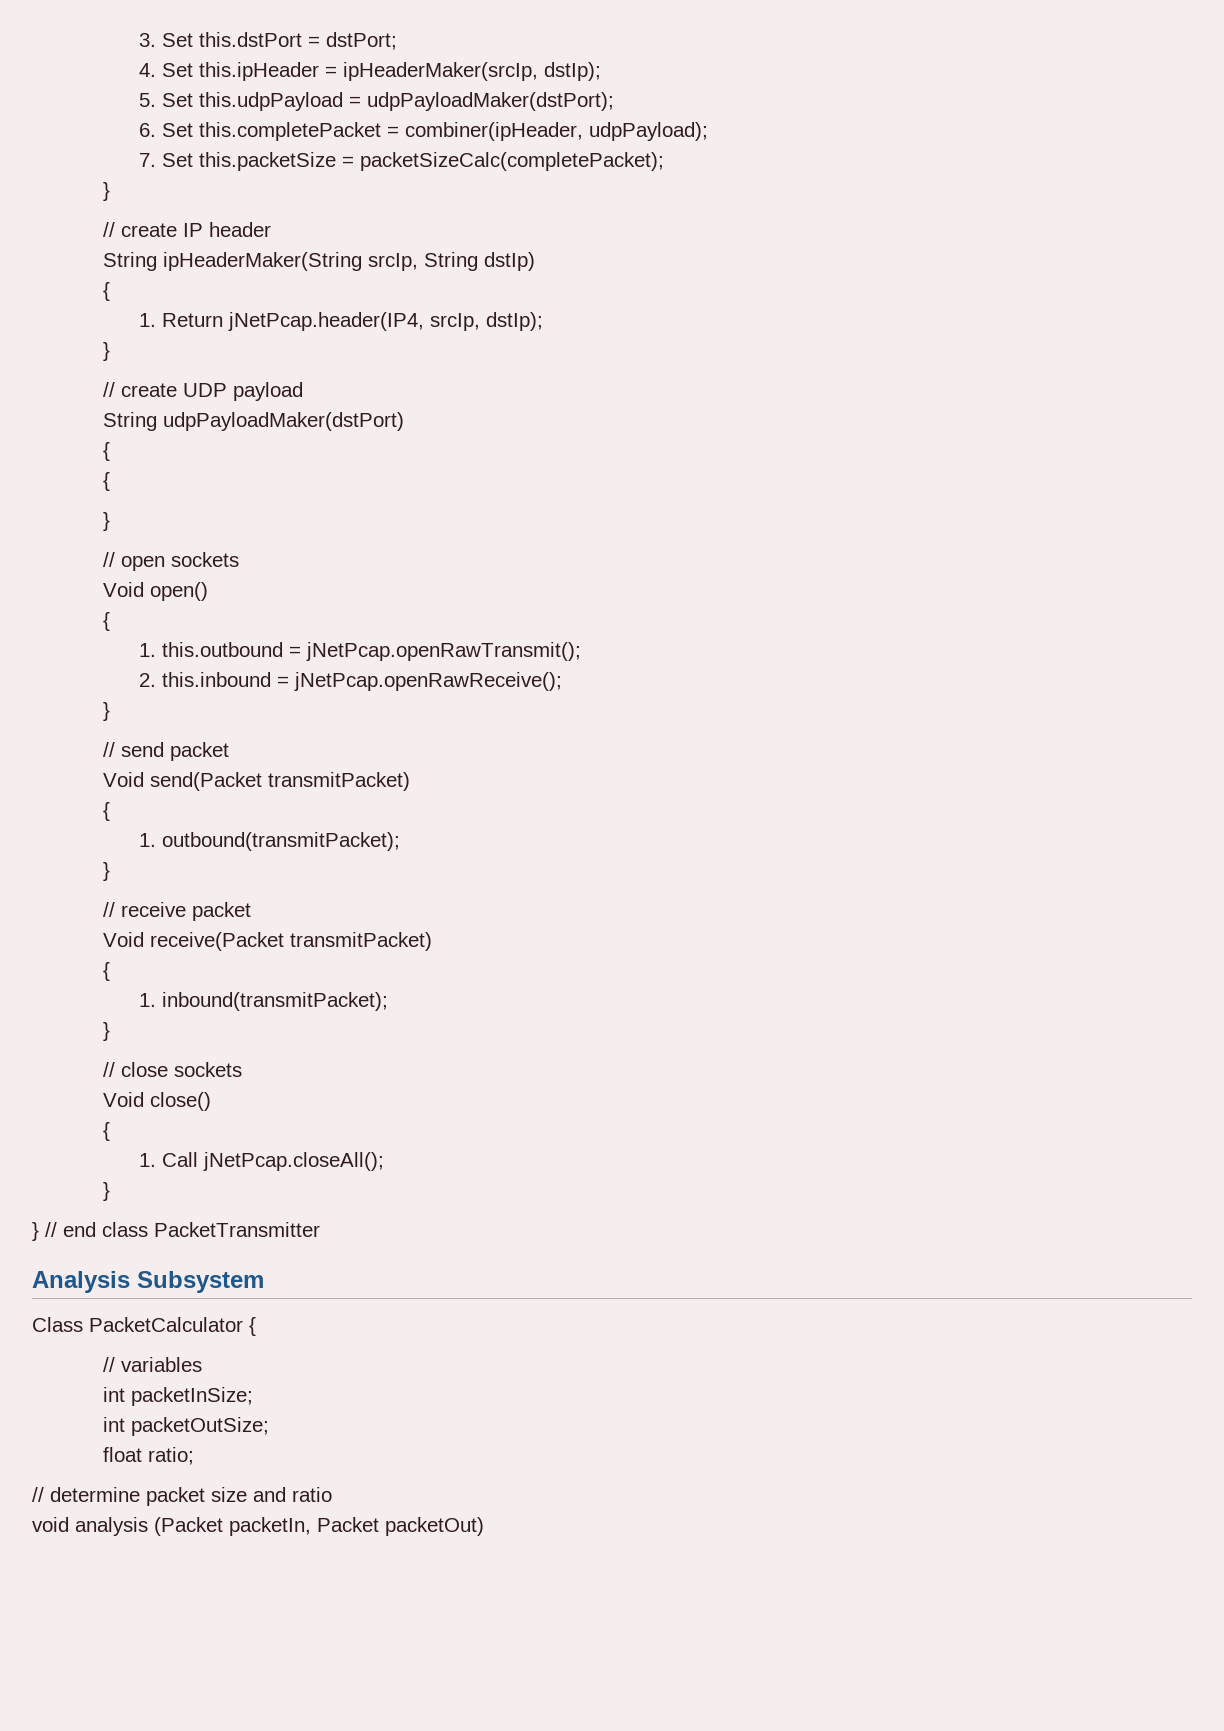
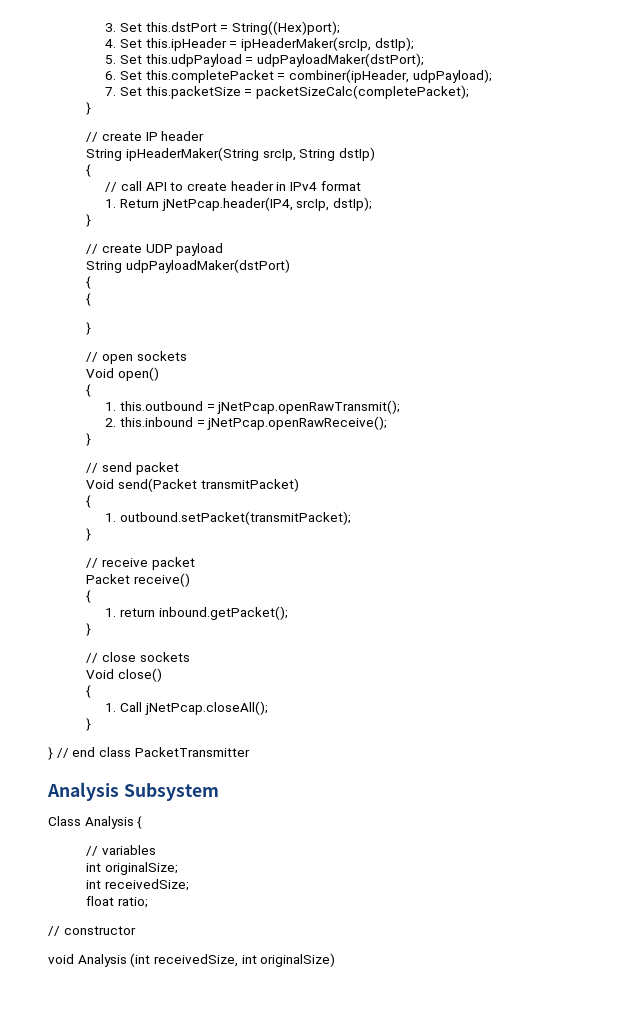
[325,32,397,50] dstPort; -> [231,21,340,35] String((Hex)port);
(111, 291) none -> [105,181,361,192] // // call API to create header in IPv4 format
[161,832,400,851] outbound(transmitPacket); -> [119,511,351,525] outbound.setPacket(transmitPacket);
[103,932,433,951] [103,962,111,981] [138,992,388,1011] Void receive(Packet transmitPacket) // { // 1. inbound(transmitPacket); -> [86,573,190,587] [86,590,92,603] [105,606,288,620] Packet receive() // { // 1. return inbound.getPacket();
[89,1317,243,1332] PacketCalculator -> [84,816,134,829] Analysis
[131,1387,254,1406] [103,1417,270,1436] packetInSize; // int packetOutSize; -> [104,862,178,875] [86,879,189,891] originalSize; // int receivedSize;
[50,1487,332,1506] [32,1517,484,1536] determine packet size and ratio // void analysis (Packet packetIn, Packet packetOut) -> [63,926,136,935] [48,953,336,967] constructor // void Analysis (int receivedSize, int originalSize)

